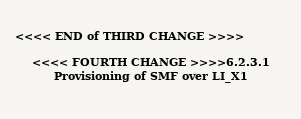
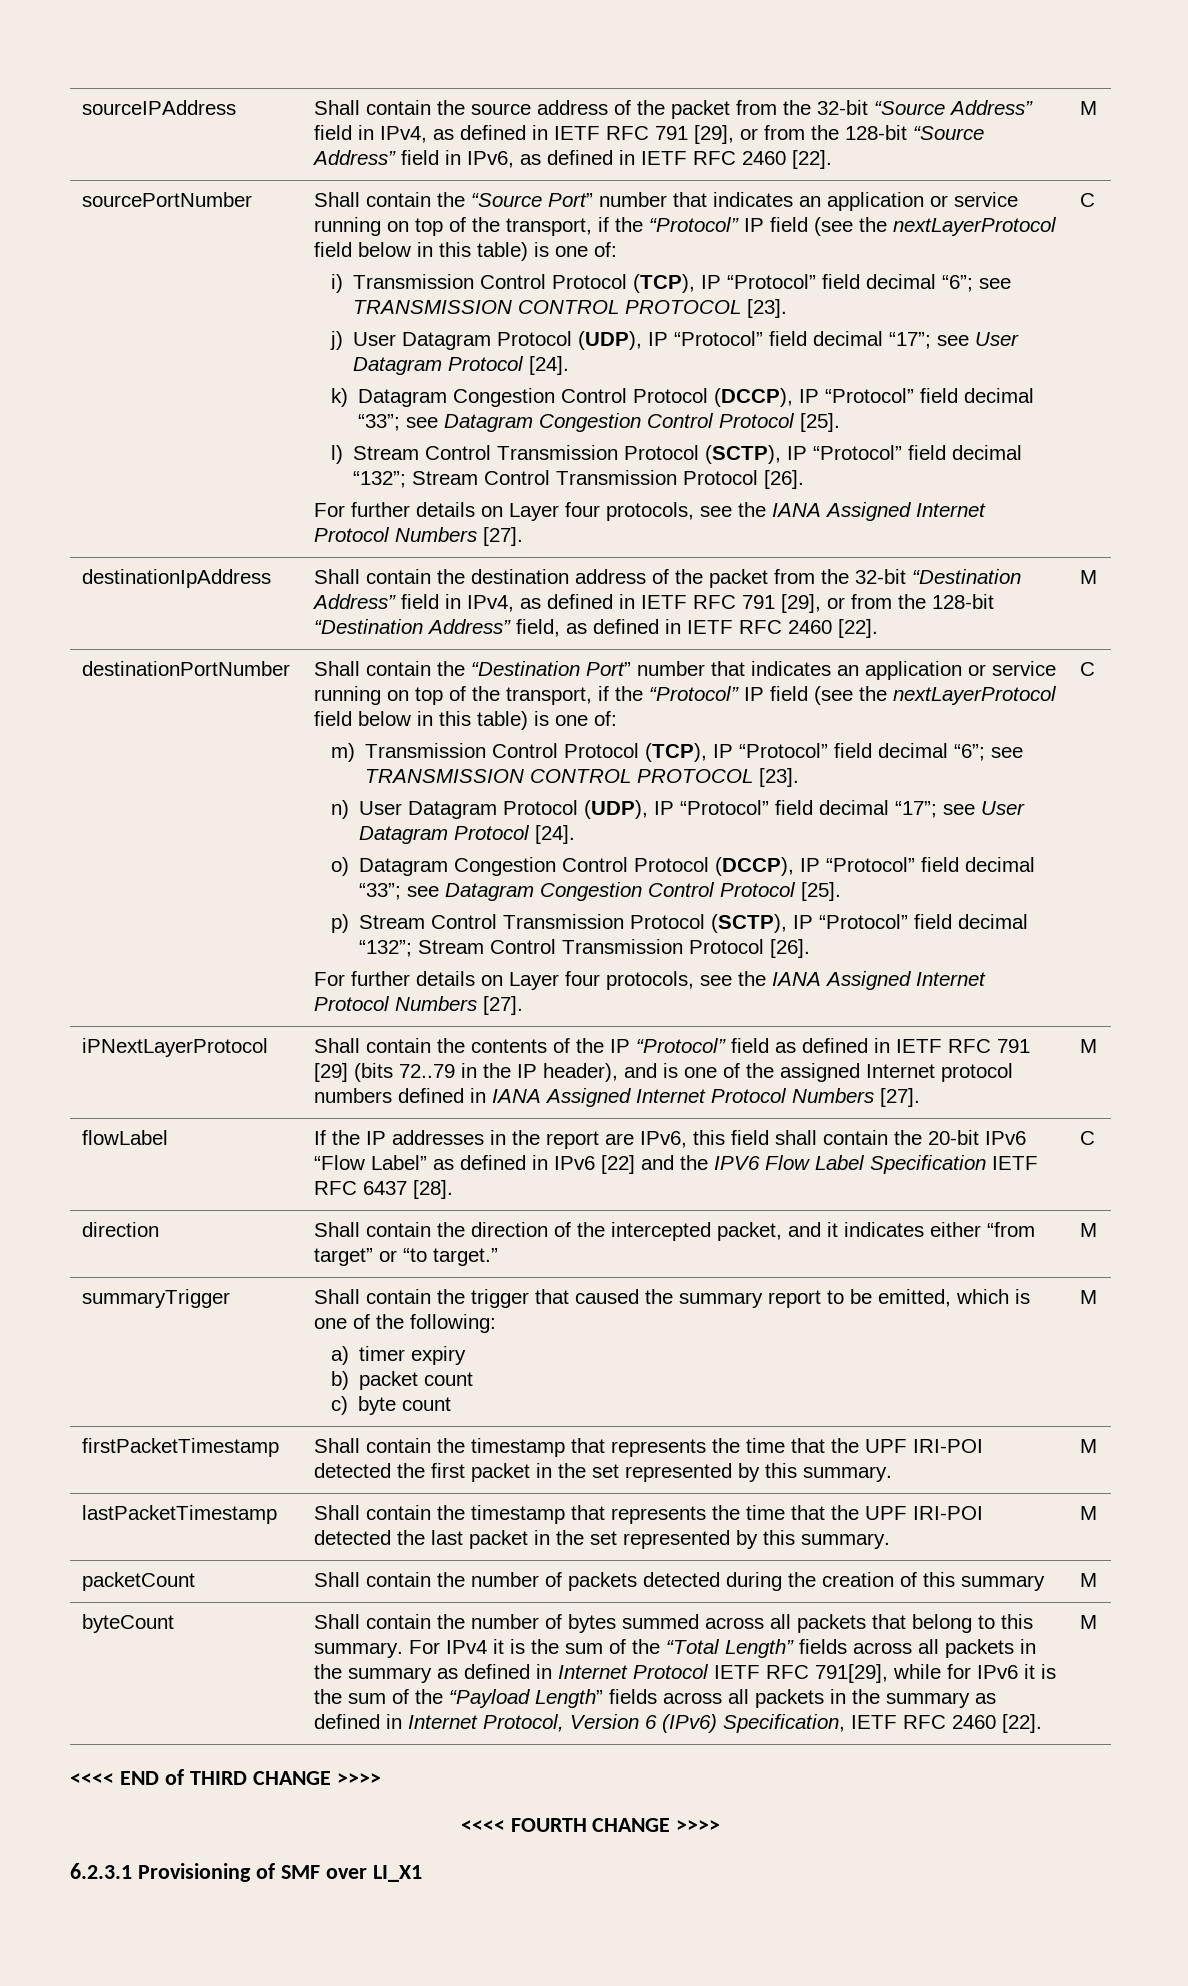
(15, 37) none -> [81,100,236,115] [313,100,1033,119] [313,125,984,144] [311,150,832,169] [1079,101,1097,115] [81,192,252,207] [313,192,1018,211] [313,217,1057,236] [313,242,617,261] [331,274,1012,293] [353,299,788,318] [330,331,1020,350] [353,356,570,375] [331,388,1035,407] [358,413,841,432] [331,445,1023,464] [353,470,805,489] [313,502,986,521] [313,527,523,546] [1079,193,1095,207] [81,569,271,588] [313,569,1021,588] [311,594,994,613] [313,619,878,638] [1079,570,1097,584] [81,661,290,676] [313,661,1056,680] [313,686,1057,705] [313,711,617,730] [331,743,1024,762] [365,768,800,787] [331,800,1026,819] [359,825,576,844] [331,857,1036,876] [359,882,842,901] [331,914,1029,933] [359,939,811,958] [313,971,986,990] [313,996,523,1015] [1079,662,1095,676] [81,1038,268,1057] [313,1038,1030,1053] [313,1063,1013,1082] [313,1088,920,1107] [1079,1039,1097,1053] [81,1130,168,1145] [313,1130,1026,1149] [313,1155,1038,1174] [313,1180,453,1199] [1079,1131,1095,1145] [81,1222,159,1237] [313,1222,1035,1241] [313,1248,498,1266] [1079,1223,1097,1237] [81,1289,230,1308] [313,1289,1030,1308] [313,1314,496,1333] [331,1346,467,1365] [331,1371,474,1390] [331,1396,452,1415] [1079,1290,1097,1304] [81,1438,279,1457] [313,1438,983,1457] [313,1463,892,1482] [1079,1439,1097,1453] [81,1505,277,1524] [313,1505,983,1524] [313,1530,890,1549] [1079,1506,1097,1520] [81,1572,195,1591] [313,1572,1045,1591] [1079,1573,1097,1587] [81,1614,174,1633] [313,1614,1033,1633] [313,1639,1036,1658] [313,1664,1056,1683] [313,1689,996,1708] [313,1714,1042,1733] [1079,1615,1097,1629] sourceIPAddress | Shall contain the source address of the packet from the 32-bit “Source Address” field in IPv4, as defined in IETF RFC 791 [29], or from the 128-bit “Source Address” field in IPv6, as defined in IETF RFC 2460 [22]. | M // sourcePortNumber | Shall contain the “Source Port” number that indicates an application or service running on top of the transport, if the “Protocol” IP field (see the nextLayerProtocol field below in this table) is one of: // i) Transmission Control Protocol (TCP), IP “Protocol” field decimal “6”; see TRANSMISSION CONTROL PROTOCOL [23]. // j) User Datagram Protocol (UDP), IP “Protocol” field decimal “17”; see User Datagram Protocol [24]. // k) Datagram Congestion Control Protocol (DCCP), IP “Protocol” field decimal “33”; see Datagram Congestion Control Protocol [25]. // l) Stream Control Transmission Protocol (SCTP), IP “Protocol” field decimal “132”; Stream Control Transmission Protocol [26]. // For further details on Layer four protocols, see the IANA Assigned Internet Protocol Numbers [27]. | C // destinationIpAddress | Shall contain the destination address of the packet from the 32-bit “Destination Address” field in IPv4, as defined in IETF RFC 791 [29], or from the 128-bit “Destination Address” field, as defined in IETF RFC 2460 [22]. | M // destinationPortNumber | Shall contain the “Destination Port” number that indicates an application or service running on top of the transport, if the “Protocol” IP field (see the nextLayerProtocol field below in this table) is one of: // m) Transmission Control Protocol (TCP), IP “Protocol” field decimal “6”; see TRANSMISSION CONTROL PROTOCOL [23]. // n) User Datagram Protocol (UDP), IP “Protocol” field decimal “17”; see User Datagram Protocol [24]. // o) Datagram Congestion Control Protocol (DCCP), IP “Protocol” field decimal “33”; see Datagram Congestion Control Protocol [25]. // p) Stream Control Transmission Protocol (SCTP), IP “Protocol” field decimal “132”; Stream Control Transmission Protocol [26]. // For further details on Layer four protocols, see the IANA Assigned Internet Protocol Numbers [27]. | C // iPNextLayerProtocol | Shall contain the contents of the IP “Protocol” field as defined in IETF RFC 791 [29] (bits 72..79 in the IP header), and is one of the assigned Internet protocol numbers defined in IANA Assigned Internet Protocol Numbers [27]. | M // flowLabel | If the IP addresses in the report are IPv6, this field shall contain the 20-bit IPv6 “Flow Label” as defined in IPv6 [22] and the IPV6 Flow Label Specification IETF RFC 6437 [28]. | C // direction | Shall contain the direction of the intercepted packet, and it indicates either “from target” or “to target.” | M // summaryTrigger | Shall contain the trigger that caused the summary report to be emitted, which is one of the following: // a) timer expiry // b) packet count // c) byte count | M // firstPacketTimestamp | Shall contain the timestamp that represents the time that the UPF IRI-POI detected the first packet in the set represented by this summary. | M // lastPacketTimestamp | Shall contain the timestamp that represents the time that the UPF IRI-POI detected the last packet in the set represented by this summary. | M // packetCount | Shall contain the number of packets detected during the creation of this summary | M // byteCount | Shall contain the number of bytes summed across all packets that belong to this summary. For IPv4 it is the sum of the “Total Length” fields across all packets in the summary as defined in Internet Protocol IETF RFC 791[29], while for IPv6 it is the sum of the “Payload Length” fields across all packets in the summary as defined in Internet Protocol, Version 6 (IPv6) Specification, IETF RFC 2460 [22]. | M //
[189,58,270,66] >>>>6.2.3.1 -> [676,1820,721,1832] [70,1863,132,1879] >>>> // 6.2.3.1

